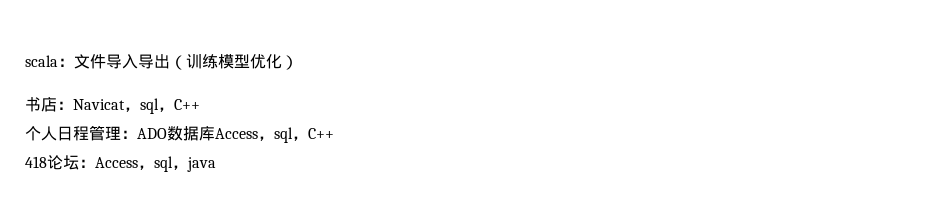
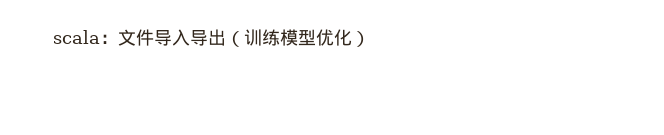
[25,97,200,114] [25,125,334,143] [25,155,216,172] // 书店：Navicat，sql，C++ // 个人日程管理：ADO数据库Access，sql，C++ // 418论坛：Access，sql，java -> (370, 39) none

